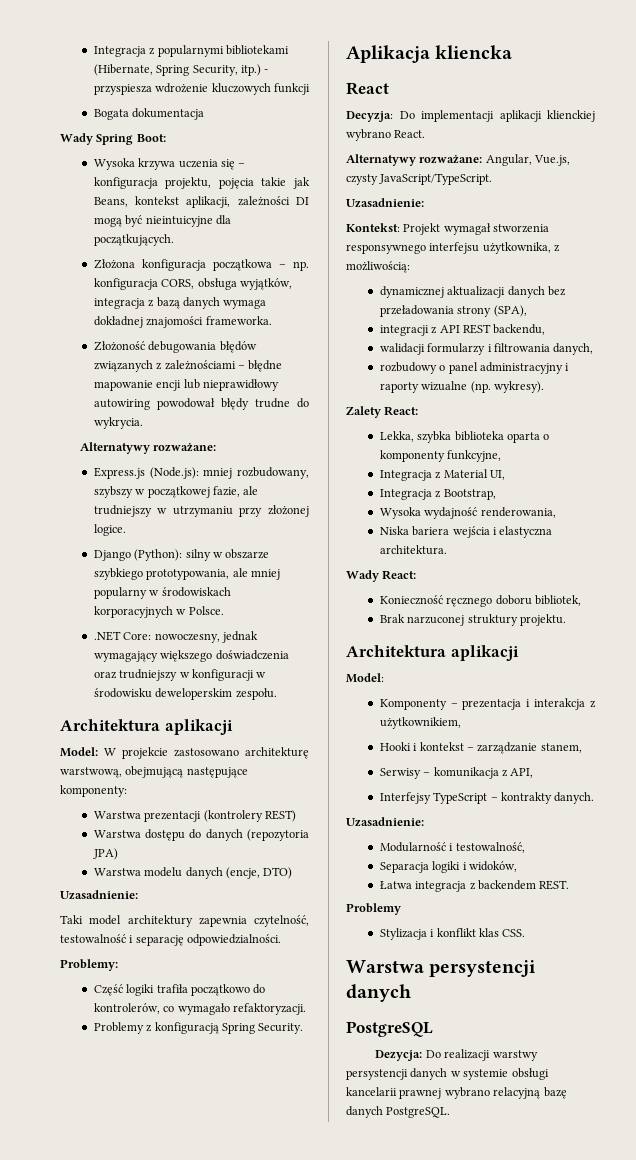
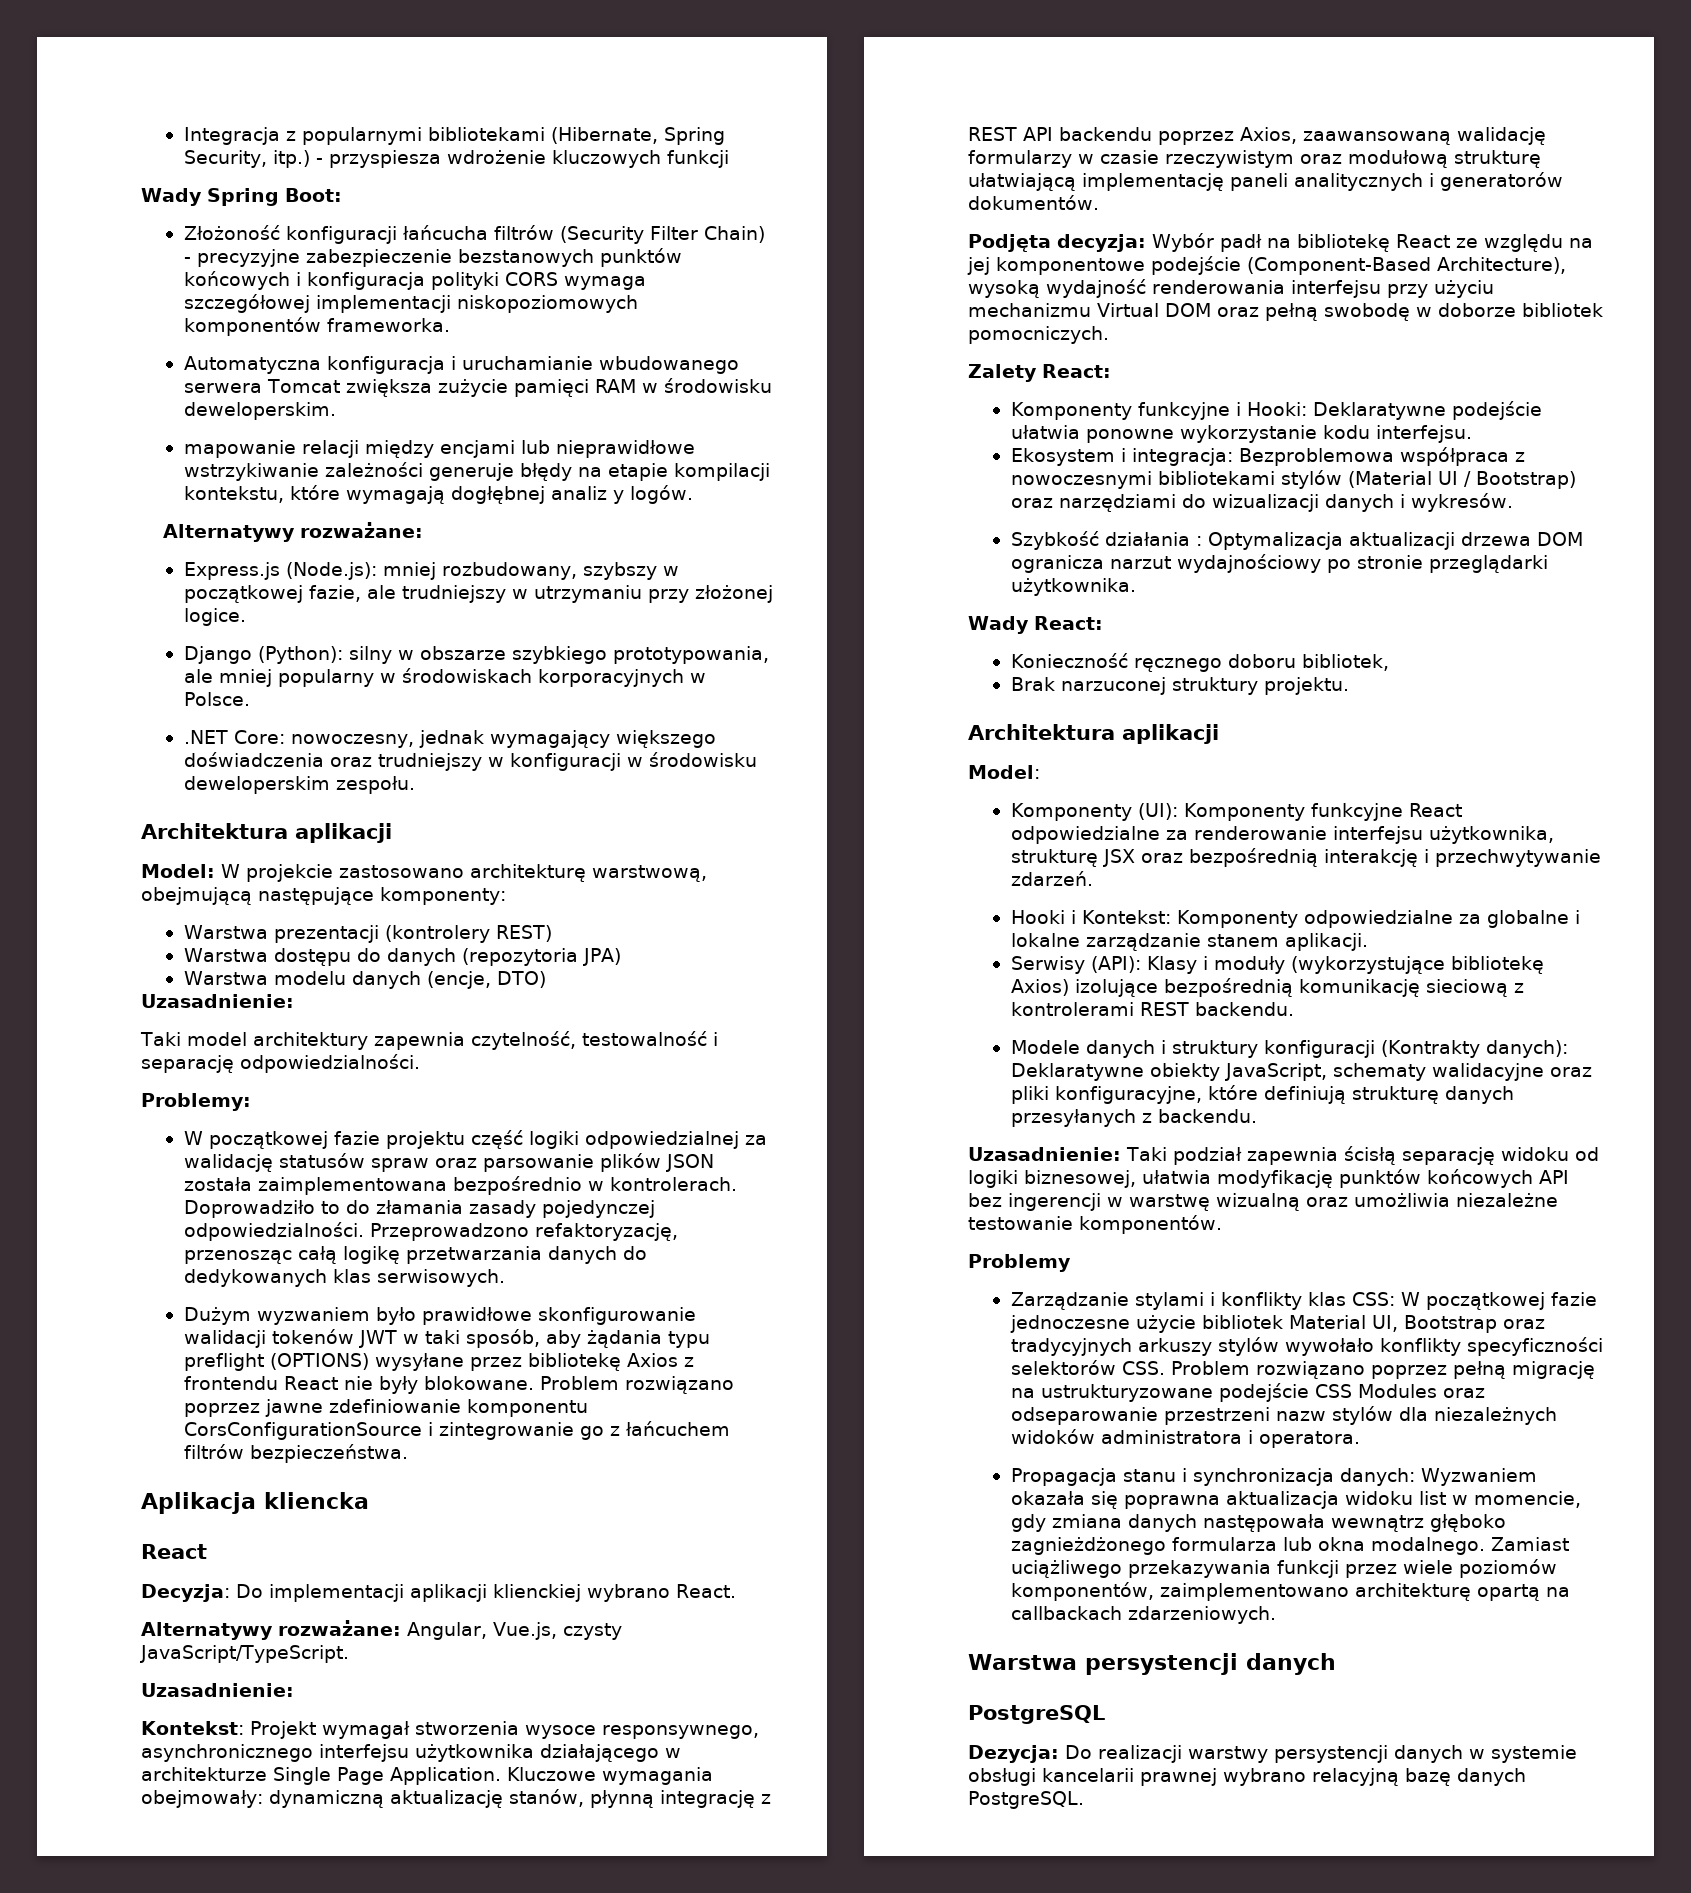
[93,108,205,120] // Bogata dokumentacja -> (729, 159) none
[93,158,246,170] [93,177,310,189] [93,196,309,208] [93,215,231,227] [93,234,174,246] [93,259,309,271] [93,278,292,290] [93,297,267,309] [93,316,272,328] [93,341,257,353] [93,360,283,372] [93,379,279,391] [93,398,309,410] [93,417,143,429] Wysoka krzywa uczenia się – konfiguracja projektu, pojęcia takie jak Beans, kontekst aplikacji, zależności DI mogą być nieintuicyjne dla początkujących. // Złożona konfiguracja początkowa – np. konfiguracja CORS, obsługa wyjątków, integracja z bazą danych wymaga dokładnej znajomości frameworka. // Złożoność debugowania błędów związanych z zależnościami – błędne mapowanie encji lub nieprawidłowy autowiring powodował błędy trudne do wykrycia. -> [183,225,765,244] [183,248,682,267] [183,271,646,290] [183,294,638,313] [183,317,450,336] [183,356,739,374] [183,378,773,397] [183,402,336,420] [183,440,695,458] [183,462,770,481] [183,485,693,504] Złożoność konfiguracji łańcucha filtrów (Security Filter Chain) - precyzyjne zabezpieczenie bezstanowych punktów końcowych i konfiguracja polityki CORS wymaga szczegółowej implementacji niskopoziomowych komponentów frameworka. // Automatyczna konfiguracja i uruchamianie wbudowanego serwera Tomcat zwiększa zużycie pamięci RAM w środowisku deweloperskim. // mapowanie relacji między encjami lub nieprawidłowe wstrzykiwanie zależności generuje błędy na etapie kompilacji kontekstu, które wymagają dogłębnej analiz y logów.
[93,984,266,996] [93,1003,306,1015] [93,1022,304,1034] Część logiki trafiła początkowo do kontrolerów, co wymagało refaktoryzacji. // Problemy z konfiguracją Spring Security. -> [183,1130,767,1149] [183,1153,714,1172] [183,1176,737,1195] [183,1200,655,1218] [183,1222,678,1241] [183,1246,647,1264] [183,1269,505,1287] [183,1307,696,1325] [183,1329,710,1348] [183,1353,694,1371] [183,1376,734,1394] [183,1399,588,1417] [183,1421,730,1440] [183,1444,408,1463] W początkowej fazie projektu część logiki odpowiedzialnej za walidację statusów spraw oraz parsowanie plików JSON została zaimplementowana bezpośrednio w kontrolerach. Doprowadziło to do złamania zasady pojedynczej odpowiedzialności. Przeprowadzono refaktoryzację, przenosząc całą logikę przetwarzania danych do dedykowanych klas serwisowych. // Dużym wyzwaniem było prawidłowe skonfigurowanie walidacji tokenów JWT w taki sposób, aby żądania typu preflight (OPTIONS) wysyłane przez bibliotekę Axios z frontendu React nie były blokowane. Problem rozwiązano poprzez jawne zdefiniowanie komponentu CorsConfigurationSource i zintegrowanie go z łańcuchem filtrów bezpieczeństwa.
[346,242,561,254] [346,261,410,273] [379,286,566,298] [379,305,527,317] [379,324,546,336] [379,343,594,355] [379,362,570,374] [379,381,544,393] [346,406,419,418] [379,431,550,443] [379,450,502,462] [379,469,505,481] [379,489,496,500] [379,507,556,519] [379,526,553,538] [379,545,447,555] responsywnego interfejsu użytkownika, z możliwością: // dynamicznej aktualizacji danych bez przeładowania strony (SPA), // integracji z API REST backendu, // walidacji formularzy i filtrowania danych, // rozbudowy o panel administracyjny i raporty wizualne (np. wykresy). // Zalety React: // Lekka, szybka biblioteka oparta o komponenty funkcyjne, // Integracja z Material UI, // Integracja z Bootstrap, // Wysoka wydajność renderowania, // Niska bariera wejścia i elastyczna architektura. -> [525,1725,759,1739] [141,1744,681,1762] [141,1767,713,1785] [141,1789,771,1808] [968,127,1546,145] [968,150,1541,168] [968,172,1563,191] [968,195,1099,210] [968,233,1593,252] [967,256,1566,275] [968,279,1494,298] [968,303,1603,321] [968,326,1109,344] [968,364,1111,382] [1010,401,1542,420] [1010,425,1472,443] [1010,447,1525,466] [1010,470,1576,489] [1010,493,1513,512] [1010,531,1583,550] [1010,554,1548,573] [1010,578,1136,596] wysoce responsywnego, asynchronicznego interfejsu użytkownika działającego w architekturze Single Page Application. Kluczowe wymagania obejmowały: dynamiczną aktualizację stanów, płynną integrację z REST API backendu poprzez Axios, zaawansowaną walidację formularzy w czasie rzeczywistym oraz modułową strukturę ułatwiającą implementację paneli analitycznych i generatorów dokumentów. // Podjęta decyzja: Wybór padł na bibliotekę React ze względu na jej komponentowe podejście (Component-Based Architecture), wysoką wydajność renderowania interfejsu przy użyciu mechanizmu Virtual DOM oraz pełną swobodę w doborze bibliotek pomocniczych. // Zalety React: // Komponenty funkcyjne i Hooki: Deklaratywne podejście ułatwia ponowne wykorzystanie kodu interfejsu. // Ekosystem i integracja: Bezproblemowa współpraca z nowoczesnymi bibliotekami stylów (Material UI / Bootstrap) oraz narzędziami do wizualizacji danych i wykresów. // Szybkość działania : Optymalizacja aktualizacji drzewa DOM ogranicza narzut wydajnościowy po stronie przeglądarki użytkownika.
[450,698,596,710] [379,717,461,729] [379,742,582,754] [379,767,534,779] [379,792,595,804] [346,817,424,827] [379,842,525,853] [379,861,517,873] [379,880,570,892] [346,903,401,915] [379,928,526,940] – prezentacja i interakcja z użytkownikiem, // Hooki i kontekst – zarządzanie stanem, // Serwisy – komunikacja z API, // Interfejsy TypeScript – kontrakty danych. // Uzasadnienie: // Modularność i testowalność, // Separacja logiki i widoków, // Łatwa integracja z backendem REST. // Problemy // Stylizacja i konflikt klas CSS. -> [1137,803,1463,821] [1010,826,1554,844] [1010,848,1601,867] [1010,871,1093,886] [1010,910,1580,928] [1010,933,1368,951] [1010,956,1544,974] [1010,978,1524,997] [1010,1002,1294,1016] [1010,1040,1568,1058] [1010,1063,1592,1081] [1010,1085,1514,1104] [1010,1109,1257,1127] [968,1146,1599,1165] [968,1169,1569,1188] [968,1193,1558,1211] [968,1215,1222,1234] [968,1254,1071,1272] [1010,1292,1597,1310] [1009,1315,1545,1333] [1010,1337,1603,1356] [1010,1360,1595,1379] [1010,1383,1485,1402] [1010,1406,1557,1425] [1010,1429,1360,1448] [1010,1468,1537,1486] [1010,1491,1581,1509] [1010,1514,1506,1532] [1010,1537,1569,1555] [1010,1559,1557,1578] [1010,1582,1570,1601] [1010,1606,1276,1624] (UI): Komponenty funkcyjne React odpowiedzialne za renderowanie interfejsu użytkownika, strukturę JSX oraz bezpośrednią interakcję i przechwytywanie zdarzeń. // Hooki i Kontekst: Komponenty odpowiedzialne za globalne i lokalne zarządzanie stanem aplikacji. // Serwisy (API): Klasy i moduły (wykorzystujące bibliotekę Axios) izolujące bezpośrednią komunikację sieciową z kontrolerami REST backendu. // Modele danych i struktury konfiguracji (Kontrakty danych): Deklaratywne obiekty JavaScript, schematy walidacyjne oraz pliki konfiguracyjne, które definiują strukturę danych przesyłanych z backendu. // Uzasadnienie: Taki podział zapewnia ścisłą separację widoku od logiki biznesowej, ułatwia modyfikację punktów końcowych API bez ingerencji w warstwę wizualną oraz umożliwia niezależne testowanie komponentów. // Problemy // Zarządzanie stylami i konflikty klas CSS: W początkowej fazie jednoczesne użycie bibliotek Material UI, Bootstrap oraz tradycyjnych arkuszy stylów wywołało konflikty specyficzności selektorów CSS. Problem rozwiązano poprzez pełną migrację na ustrukturyzowane podejście CSS Modules oraz odseparowanie przestrzeni nazw stylów dla niezależnych widoków administratora i operatora. // Propagacja stanu i synchronizacja danych: Wyzwaniem okazała się poprawna aktualizacja widoku list w momencie, gdy zmiana danych następowała wewnątrz głęboko zagnieżdżonego formularza lub okna modalnego. Zamiast uciążliwego przekazywania funkcji przez wiele poziomów komponentów, zaimplementowano architekturę opartą na callbackach zdarzeniowych.

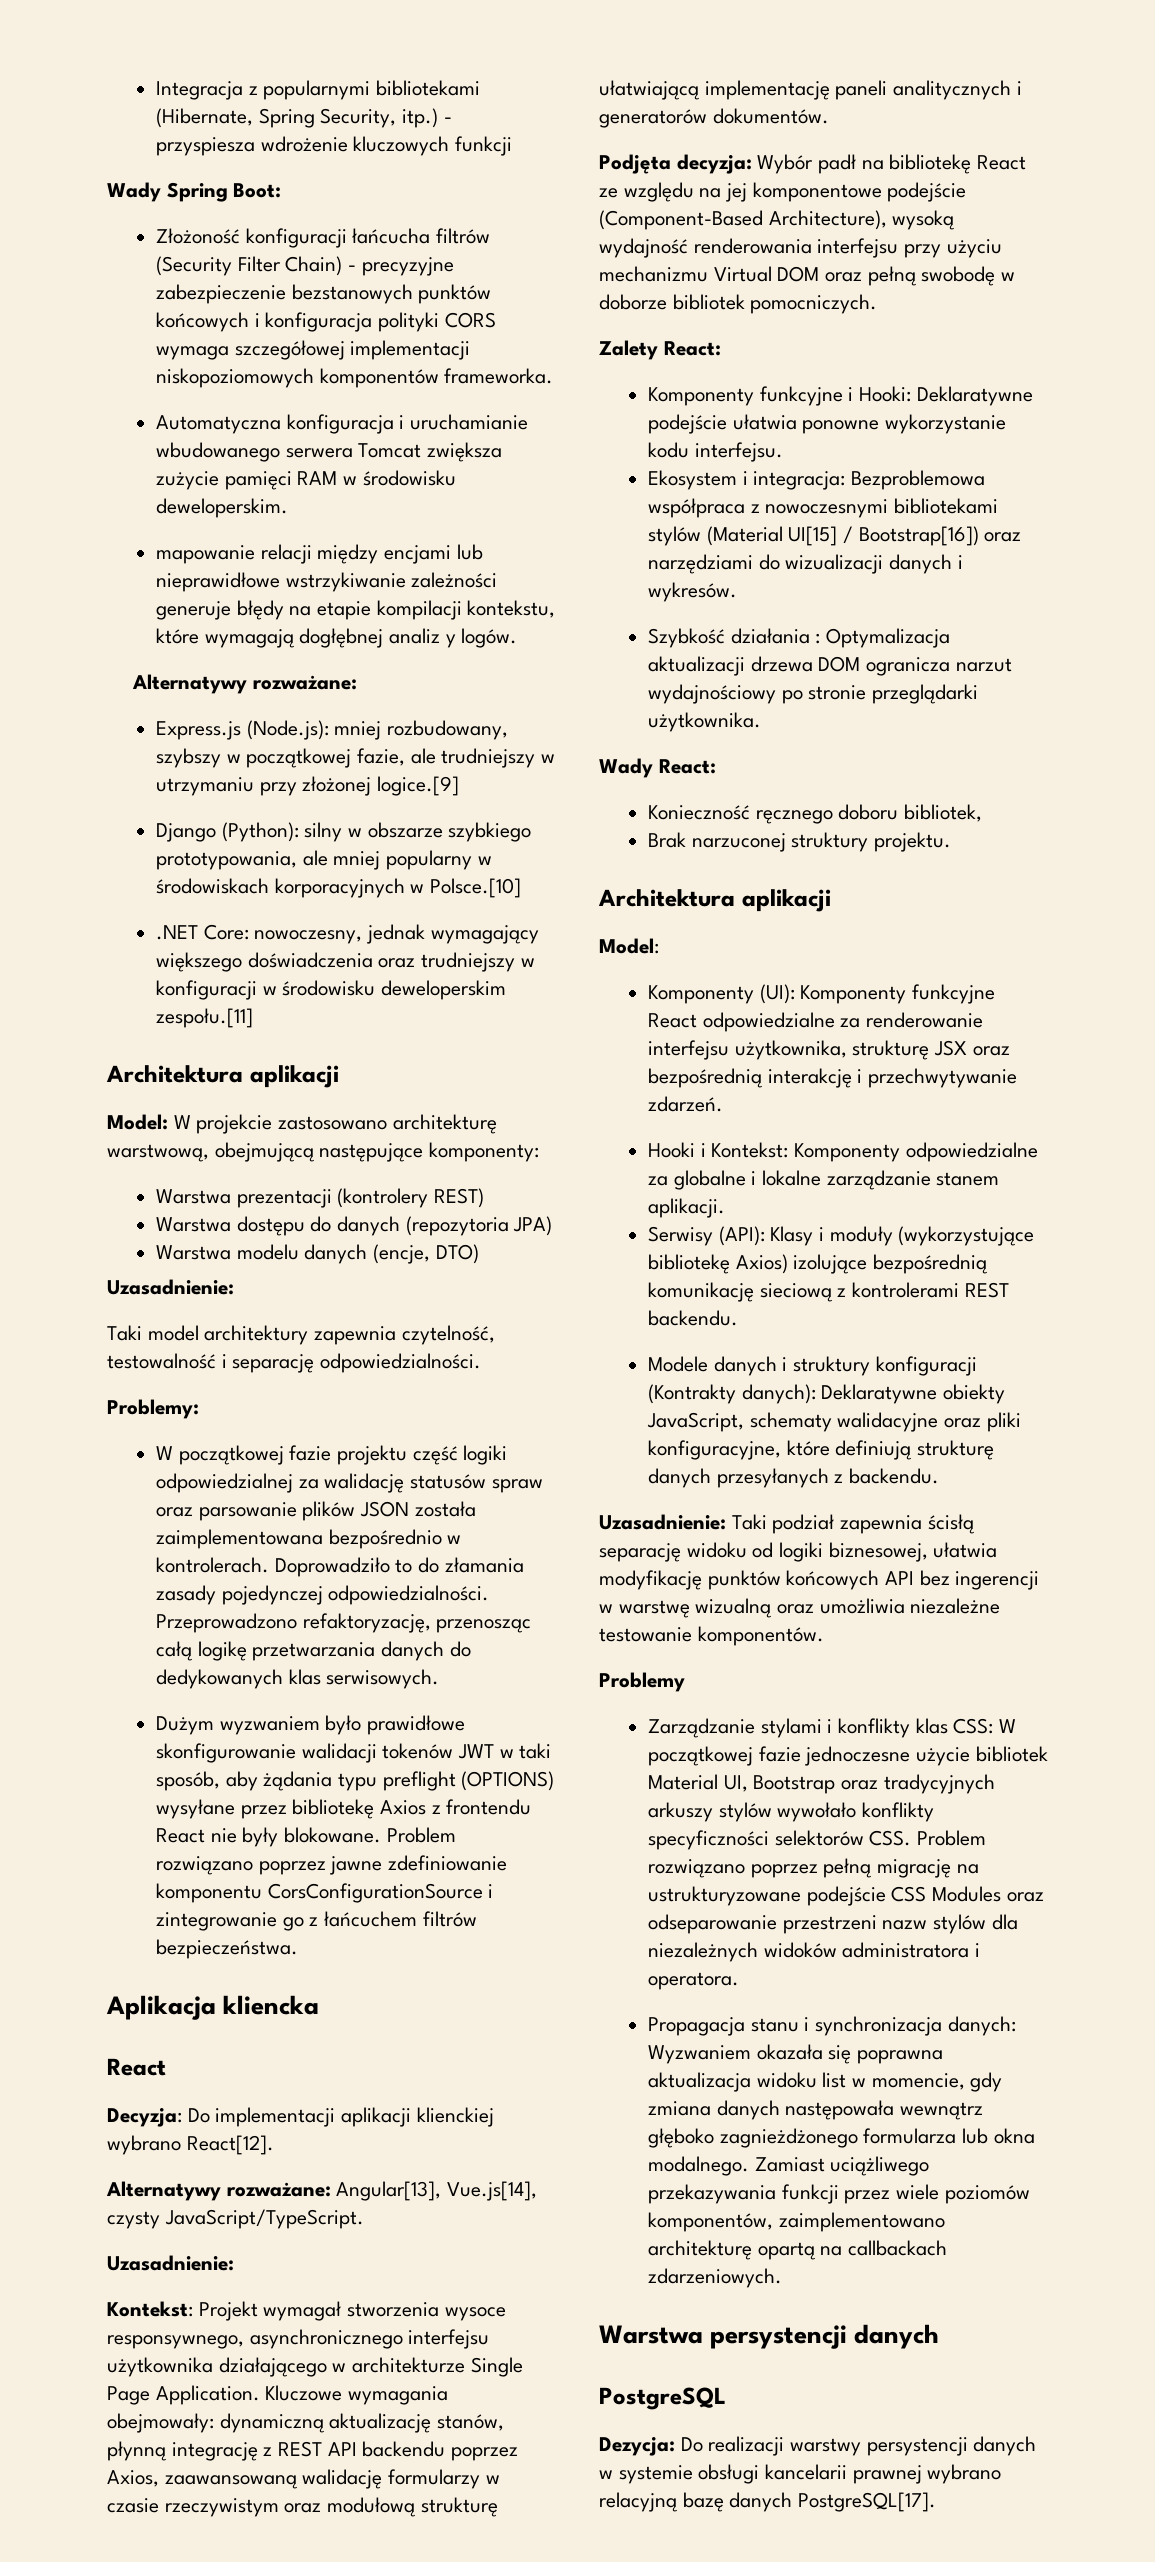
[183,608,246,626] logice. -> [376,776,459,796] logice.[9]
[183,692,250,706] Polsce. -> [429,878,521,898] Polsce.[10]
[335,776,415,794] zespołu. -> [155,1008,253,1028] zespołu.[11]
[676,1584,736,1598] [141,1620,557,1640] React. // Alternatywy rozważane: Angular, Vue.js, -> [186,2135,274,2155] [106,2181,538,2201] React[12]. // Alternatywy rozważane: Angular[13], Vue.js[14],
[1437,471,1576,489] UI / Bootstrap) -> [788,526,979,546] UI[15] / Bootstrap[16])
[968,1791,1084,1809] PostgreSQL. -> [798,2492,937,2512] PostgreSQL[17].

